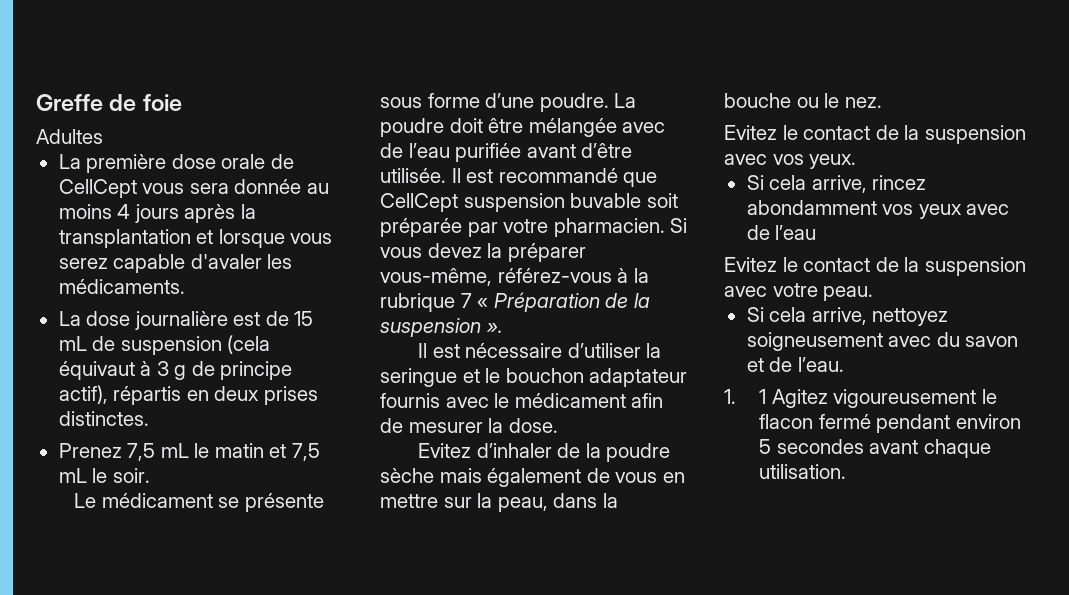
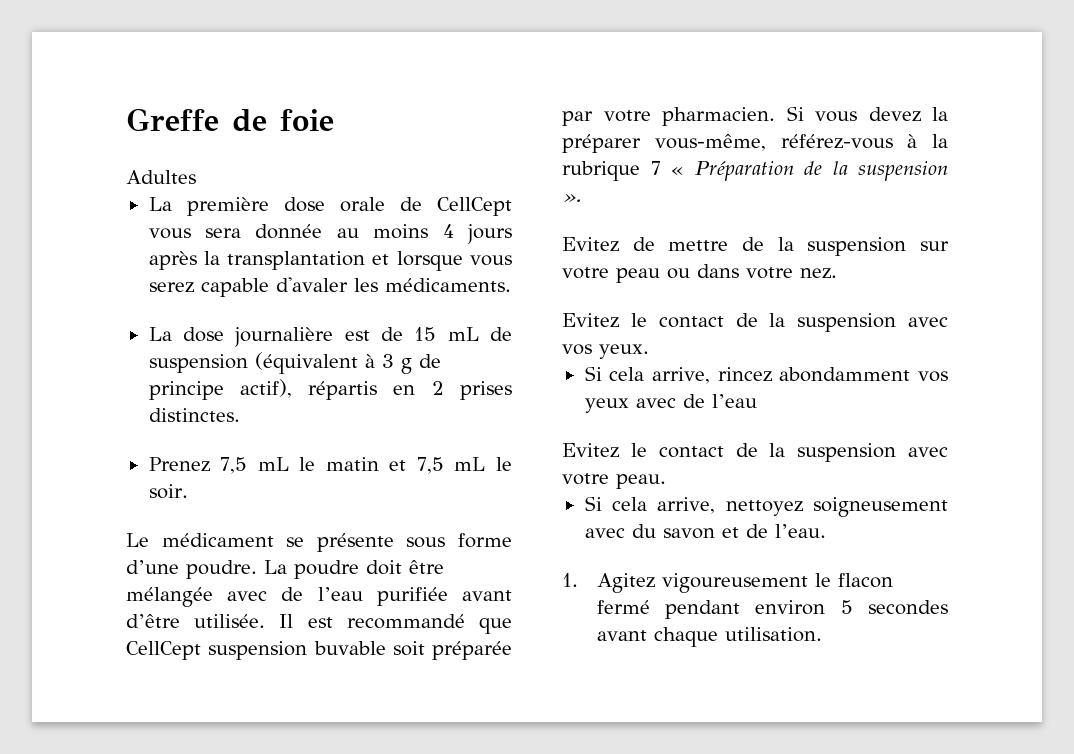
[227,335,271,354] [58,361,135,380] (cela équivaut -> [254,352,358,374] (équivalent
[214,386,260,401] deux -> [431,381,444,395] 2
[417,343,662,358] [380,368,688,387] [380,393,664,408] [380,418,558,433] [417,443,671,462] [380,468,685,487] [380,493,618,512] [724,93,840,108] Il est nécessaire d’utiliser la seringue et le bouchon adaptateur fournis avec le médicament afin de mesurer la dose. // Evitez d’inhaler de la poudre sèche mais également de vous en mettre sur la peau, dans la bouche ou le -> [562,237,949,256] [562,264,793,283] Evitez de mettre de la suspension sur votre peau ou dans votre
[759,389,767,404] 1 -> (578, 580) none

